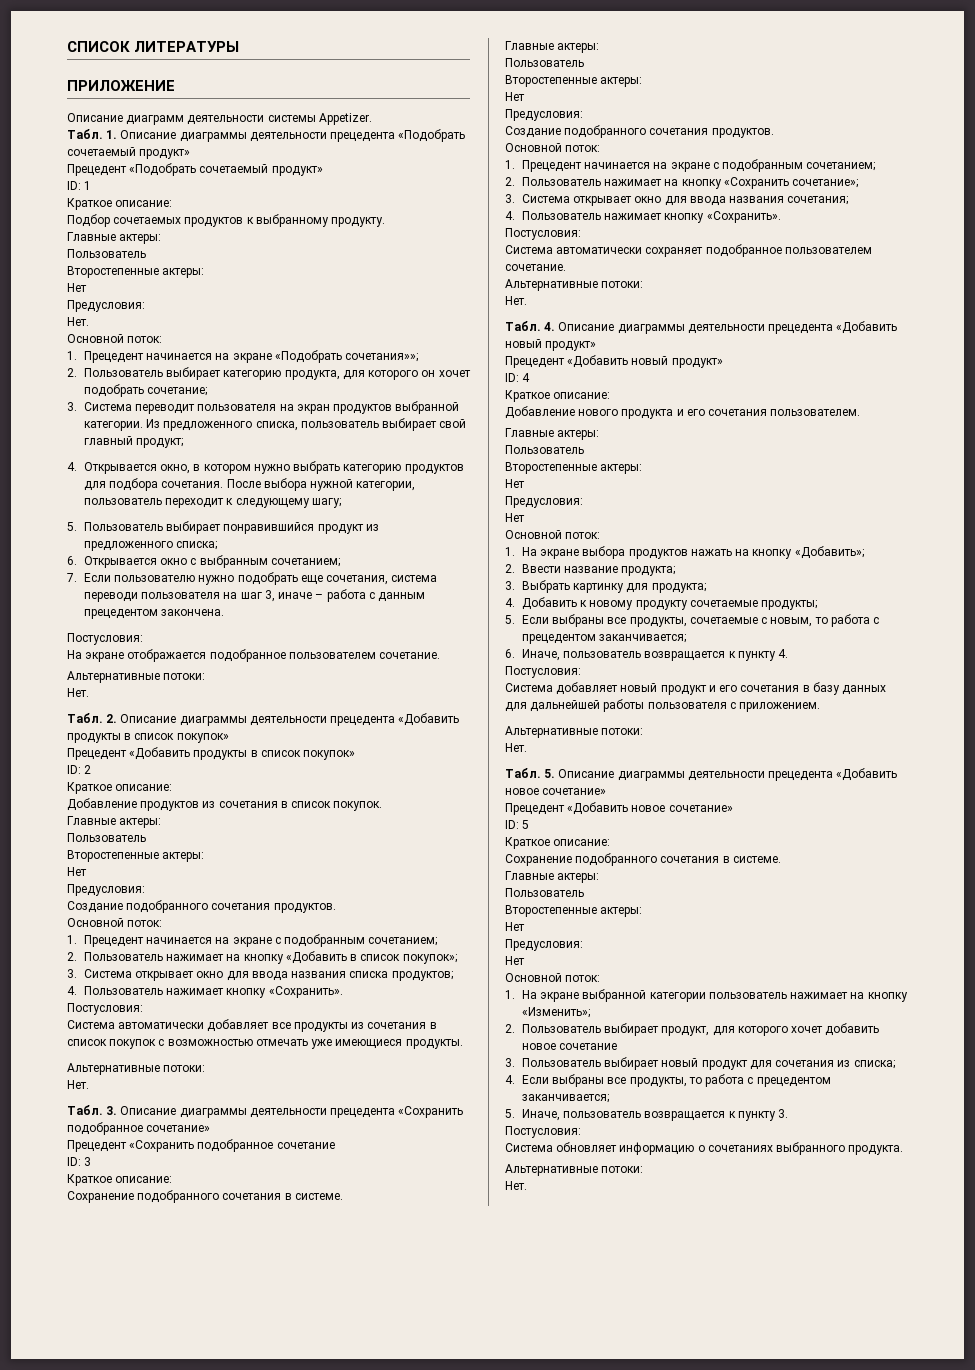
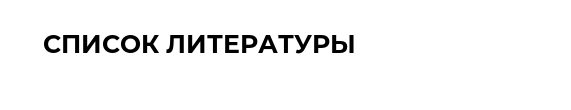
[67,80,175,91] [67,113,372,125] [67,129,466,142] [67,147,191,159] [67,163,323,176] [67,181,92,190] [67,198,173,210] [67,214,386,227] [67,232,162,244] [67,249,146,258] [67,266,205,278] [67,283,87,292] [67,300,145,312] [67,317,89,326] [67,334,163,343] [67,350,419,363] [67,367,471,380] [83,384,208,397] [67,401,460,414] [83,418,467,431] [83,436,184,448] [67,461,464,474] [83,478,416,491] [83,498,341,508] [67,521,379,534] [83,541,218,551] [67,555,340,568] [67,572,438,585] [83,589,426,602] [83,609,225,619] [67,633,143,645] [67,649,441,662] [67,671,206,683] [67,688,89,697] [67,713,460,726] [67,733,229,743] [67,747,356,760] [67,765,92,774] [67,782,173,794] [67,798,383,811] [67,816,162,828] [67,833,146,842] [67,850,205,862] [67,867,87,876] [67,884,145,896] [67,900,336,913] [67,918,163,927] [67,934,438,947] [67,951,457,964] [67,969,453,981] [67,986,343,998] [67,1003,143,1015] [67,1019,437,1032] [67,1039,463,1049] [67,1063,206,1075] [67,1080,89,1089] [67,1105,464,1118] [67,1122,211,1135] [67,1139,335,1152] [67,1157,92,1166] [67,1174,173,1186] [67,1190,343,1203] [505,41,600,53] [505,58,584,67] [505,75,643,87] [505,92,525,101] [505,109,583,121] [505,125,774,138] [505,143,601,152] [505,159,876,172] [505,177,859,189] [505,194,849,206] [505,211,781,223] [505,228,581,240] [505,244,872,257] [505,264,566,271] [505,279,644,291] [505,296,527,305] [505,321,898,334] [505,339,597,351] [505,355,723,368] [505,373,531,382] [505,390,611,402] [505,406,861,419] [505,428,600,440] [505,445,584,454] [505,462,643,474] [505,479,525,488] [505,496,583,508] [505,513,525,522] [505,530,601,539] [505,546,864,559] [505,564,676,576] [505,580,706,593] [505,597,818,610] [505,614,880,627] [521,634,687,644] [505,649,789,661] [505,666,581,678] [505,682,887,695] [505,699,821,712] [505,726,644,738] [505,743,527,752] [505,768,898,781] [505,788,607,795] [505,802,733,815] [505,820,530,829] [505,837,611,849] [505,853,781,866] [505,871,600,883] [505,888,584,897] [505,905,643,917] [505,922,525,931] [505,939,583,951] [505,956,525,965] [505,973,601,982] [505,989,908,1002] [521,1007,590,1018] [505,1023,880,1036] [521,1043,618,1050] [505,1057,895,1070] [505,1074,831,1087] [521,1094,609,1103] [505,1109,789,1121] [505,1126,581,1138] [505,1142,904,1155] [505,1164,644,1176] [505,1181,527,1190] // ПРИЛОЖЕНИЕ // Описание диаграмм деятельности системы Appetizer. // Табл. 1. Описание диаграммы деятельности прецедента «Подобрать сочетаемый продукт» // Прецедент «Подобрать сочетаемый продукт» // ID: 1 // Краткое описание: // Подбор сочетаемых продуктов к выбранному продукту. // Главные актеры: // Пользователь // Второстепенные актеры: // Нет // Предусловия: // Нет. // Основной поток: // 1. Прецедент начинается на экране «Подобрать сочетания»»; // 2. Пользователь выбирает категорию продукта, для которого он хочет подобрать сочетание; // 3. Система переводит пользователя на экран продуктов выбранной категории. Из предложенного списка, пользователь выбирает свой главный продукт; // 4. Открывается окно, в котором нужно выбрать категорию продуктов для подбора сочетания. После выбора нужной категории, пользователь переходит к следующему шагу; // 5. Пользователь выбирает понравившийся продукт из предложенного списка; // 6. Открывается окно с выбранным сочетанием; // 7. Если пользователю нужно подобрать еще сочетания, система переводи пользователя на шаг 3, иначе – работа с данным прецедентом закончена. // Постусловия: // На экране отображается подобранное пользователем сочетание. // Альтернативные потоки: // Нет. // Табл. 2. Описание диаграммы деятельности прецедента «Добавить продукты в список покупок» // Прецедент «Добавить продукты в список покупок» // ID: 2 // Краткое описание: // Добавление продуктов из сочетания в список покупок. // Главные актеры: // Пользователь // Второстепенные актеры: // Нет // Предусловия: // Создание подобранного сочетания продуктов. // Основной поток: // 1. Прецедент начинается на экране с подобранным сочетанием; // 2. Пользователь нажимает на кнопку «Добавить в список покупок»; // 3. Система открывает окно для ввода названия списка продуктов; // 4. Пользователь нажимает кнопку «Сохранить». // Постусловия: // Система автоматически добавляет все продукты из сочетания в список покупок с возможностью отмечать уже имеющиеся продукты. // Альтернативные потоки: // Нет. // Табл. 3. Описание диаграммы деятельности прецедента «Сохранить подобранное сочетание» // Прецедент «Сохранить подобранное сочетание // ID: 3 // Краткое описание: // Сохранение подобранного сочетания в системе. // Главные актеры: // Пользователь // Второстепенные актеры: // Нет // Предусловия: // Создание подобранного сочетания продуктов. // Основной поток: // 1. Прецедент начинается на экране с подобранным сочетанием; // 2. Пользователь нажимает на кнопку «Сохранить сочетание»; // 3. Система открывает окно для ввода названия сочетания; // 4. Пользователь нажимает кнопку «Сохранить». // Постусловия: // Система автоматически сохраняет подобранное пользователем сочетание. // Альтернативные потоки: // Нет. // Табл. 4. Описание диаграммы деятельности прецедента «Добавить новый продукт» // Прецедент «Добавить новый продукт» // ID: 4 // Краткое описание: // Добавление нового продукта и его сочетания пользователем. // Главные актеры: // Пользователь // Второстепенные актеры: // Нет // Предусловия: // Нет // Основной поток: // 1. На экране выбора продуктов нажать на кнопку «Добавить»; // 2. Ввести название продукта; // 3. Выбрать картинку для продукта; // 4. Добавить к новому продукту сочетаемые продукты; // 5. Если выбраны все продукты, сочетаемые с новым, то работа с прецедентом заканчивается; // 6. Иначе, пользователь возвращается к пункту 4. // Постусловия: // Система добавляет новый продукт и его сочетания в базу данных для дальнейшей работы пользователя с приложением. // Альтернативные потоки: // Нет. // Табл. 5. Описание диаграммы деятельности прецедента «Добавить новое сочетание» // Прецедент «Добавить новое сочетание» // ID: 5 // Краткое описание: // Сохранение подобранного сочетания в системе. // Главные актеры: // Пользователь // Второстепенные актеры: // Нет // Предусловия: // Нет // Основной поток: // 1. На экране выбранной категории пользователь нажимает на кнопку «Изменить»; // 2. Пользователь выбирает продукт, для которого хочет добавить новое сочетание // 3. Пользователь выбирает новый продукт для сочетания из списка; // 4. Если выбраны все продукты, то работа с прецедентом заканчивается; // 5. Иначе, пользователь возвращается к пункту 3. // Постусловия: // Система обновляет информацию о сочетаниях выбранного продукта. // Альтернативные потоки: // Нет. -> (356, 44) none

